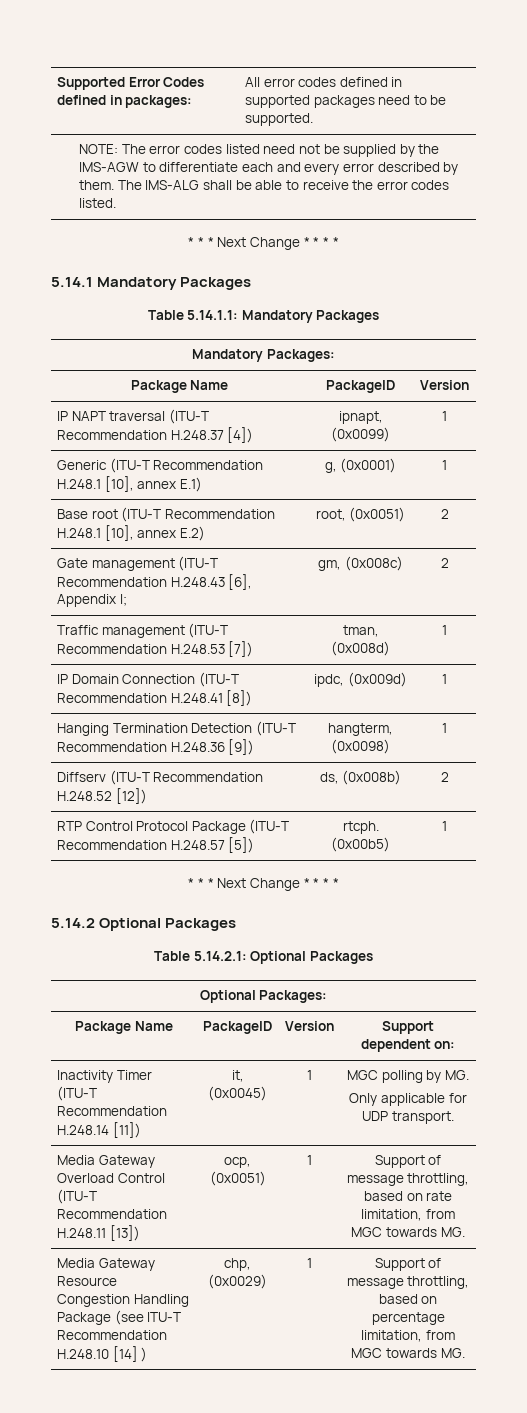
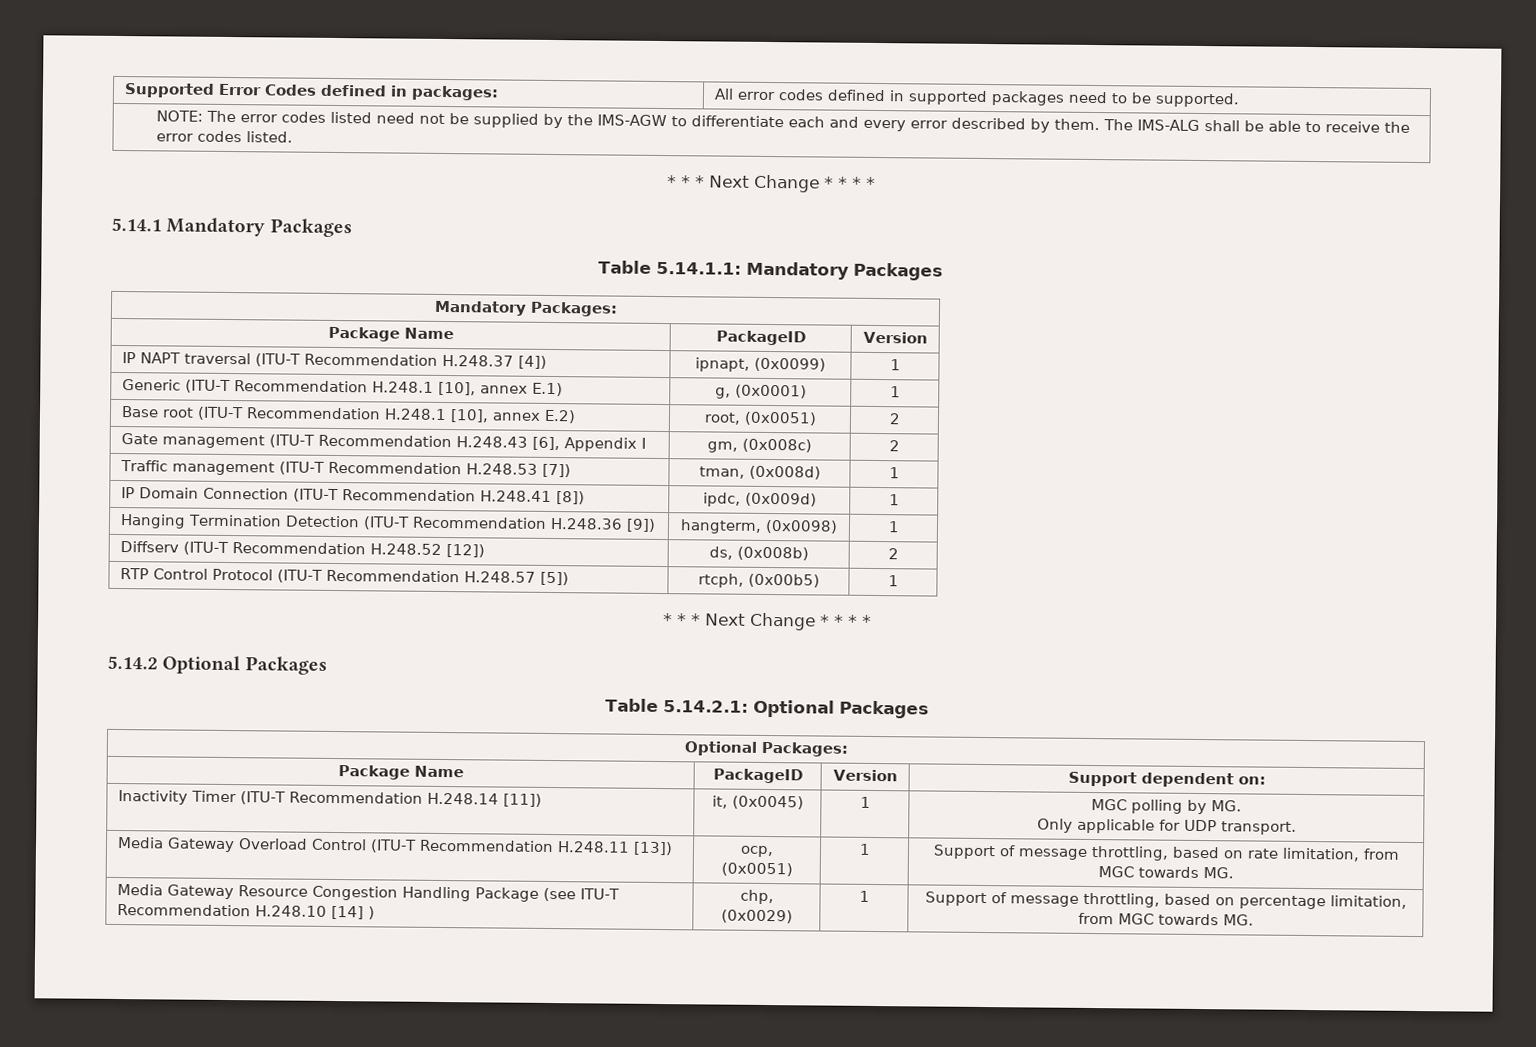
[119,594,127,606] I; -> [640,437,646,449] I
[191,821,246,834] Package -> (273, 574) none
[342,821,379,834] rtcph. -> [697,573,744,588] rtcph,

